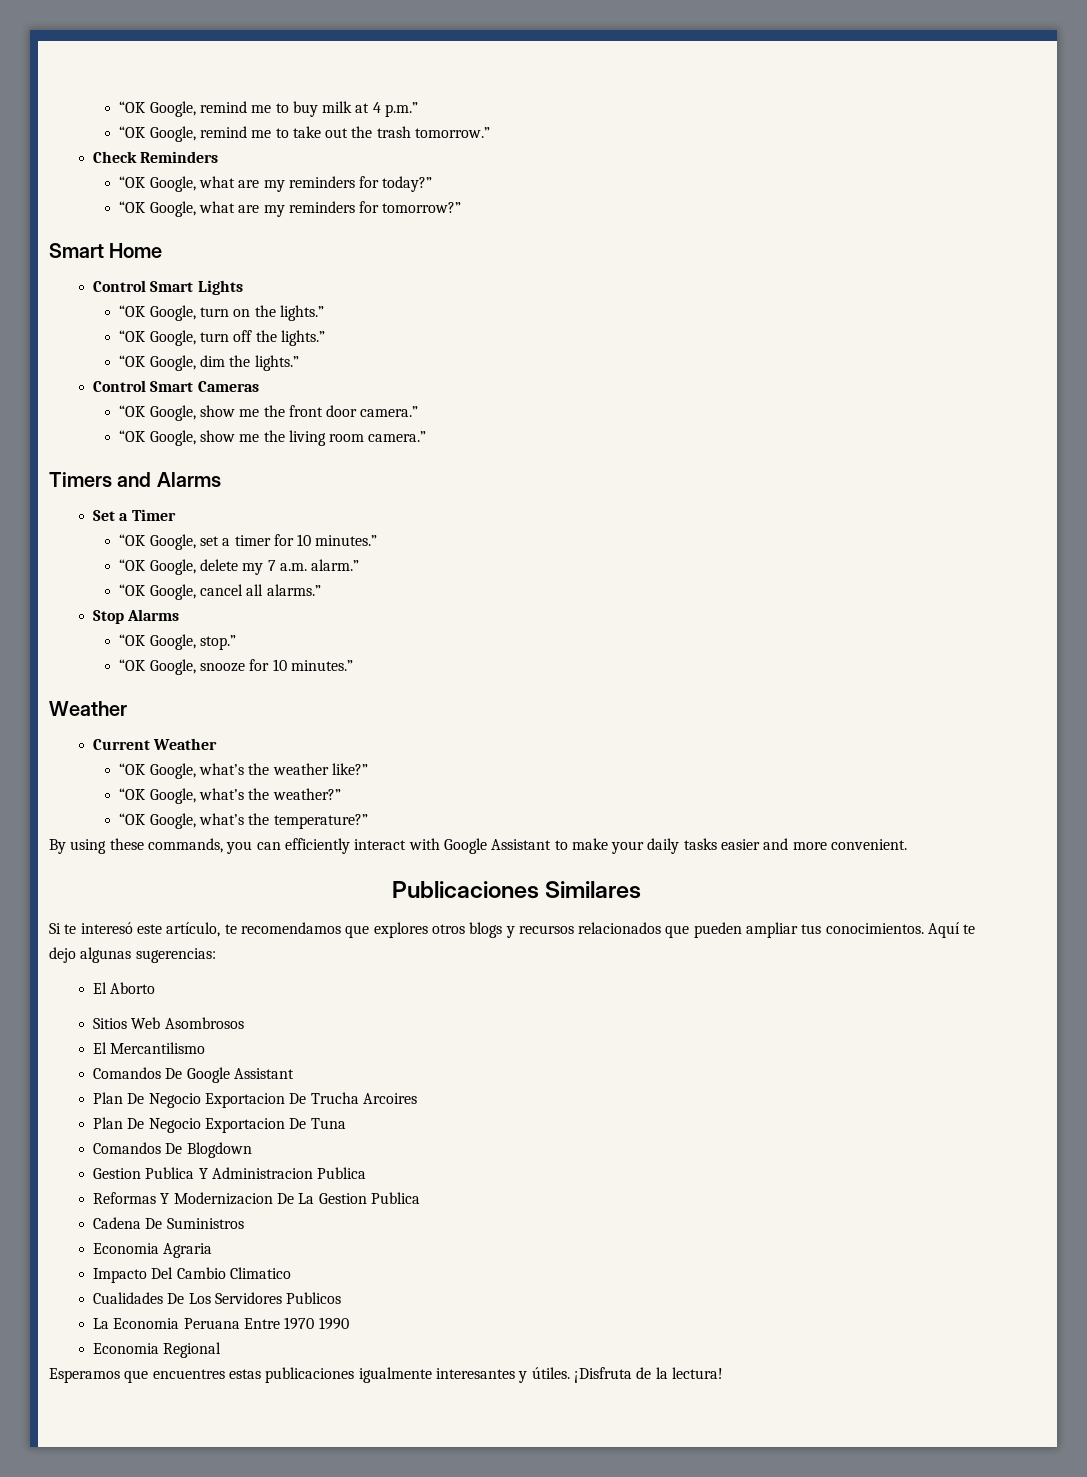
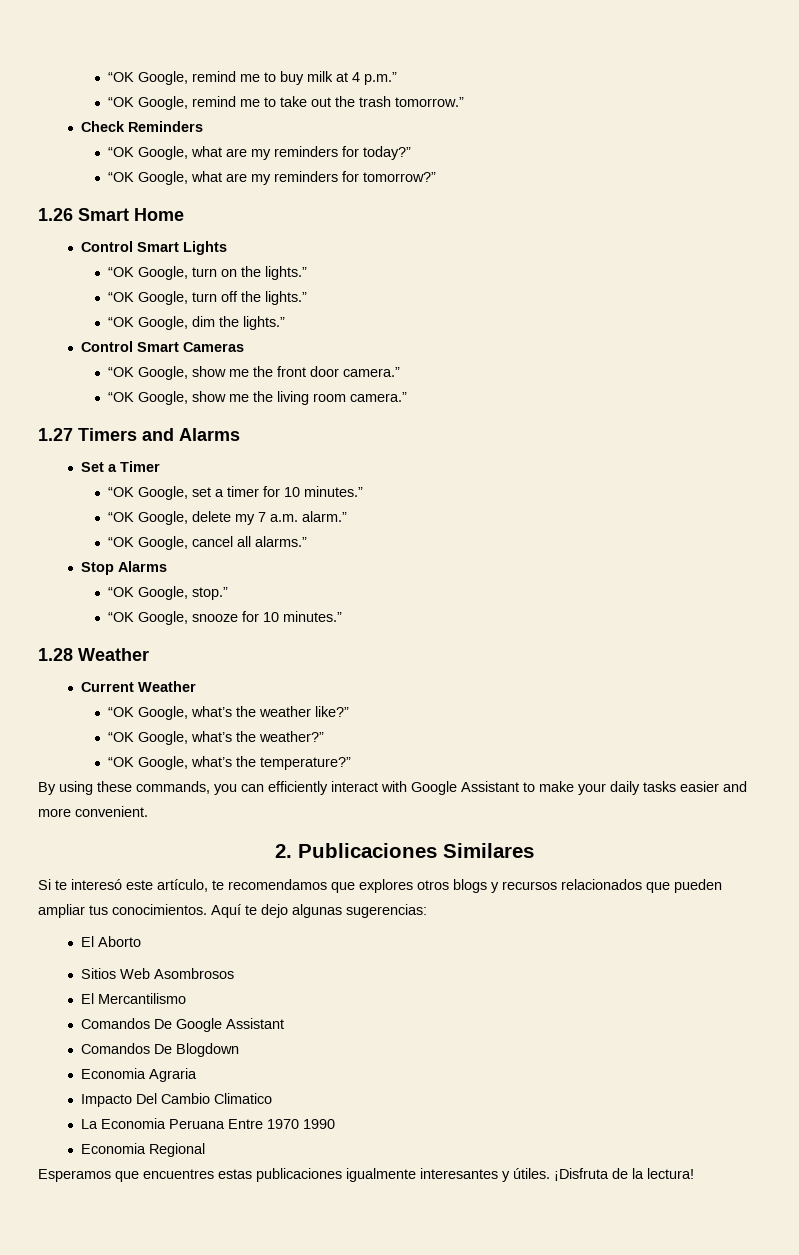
(462, 207) none -> [38,208,73,221] 1.26
(427, 436) none -> [38,428,73,441] 1.27
(353, 665) none -> [38,648,73,661] 1.28
(908, 844) none -> [274,844,292,858] 2.
[92,1092,417,1108] [92,1117,346,1133] [92,1142,252,1158] [92,1167,367,1179] [92,1192,420,1205] [92,1217,244,1229] Plan De Negocio Exportacion De Trucha Arcoires // Plan De Negocio Exportacion De Tuna // Comandos De Blogdown // Gestion Publica Y Administracion Publica // Reformas Y Modernizacion De La Gestion Publica // Cadena De Suministros -> [80,1043,239,1057] Comandos De Blogdown
[92,1292,342,1304] // Cualidades De Los Servidores Publicos -> (272, 1098) none

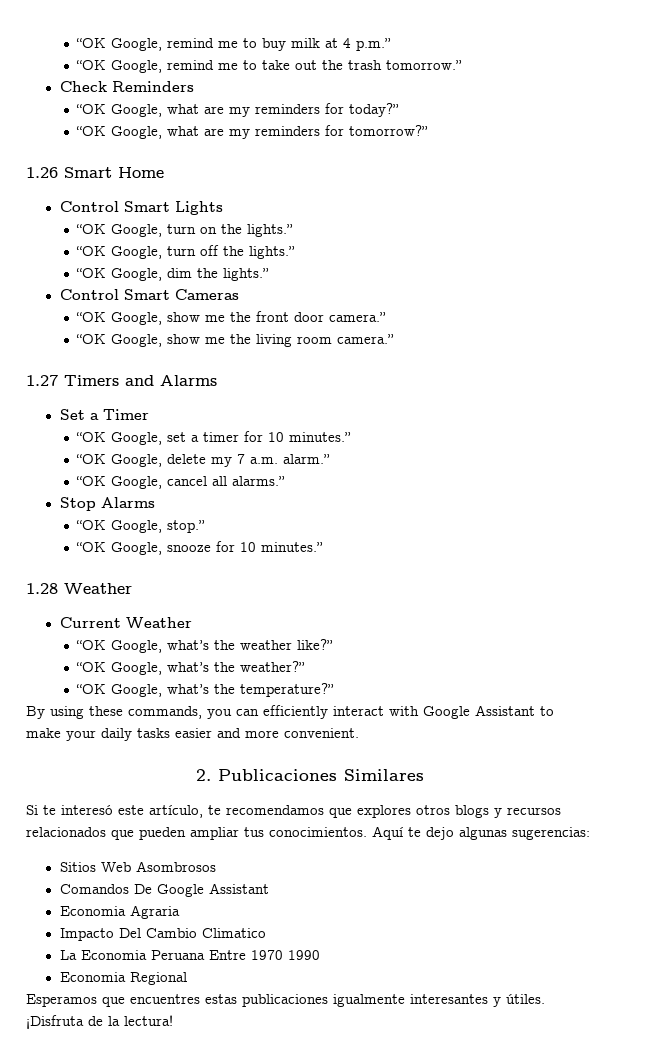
[80,936,141,947] // El Aborto -> (590, 833) none
[80,993,186,1004] // El Mercantilismo -> (216, 866) none
[80,1043,239,1057] // Comandos De Blogdown -> (269, 888) none

